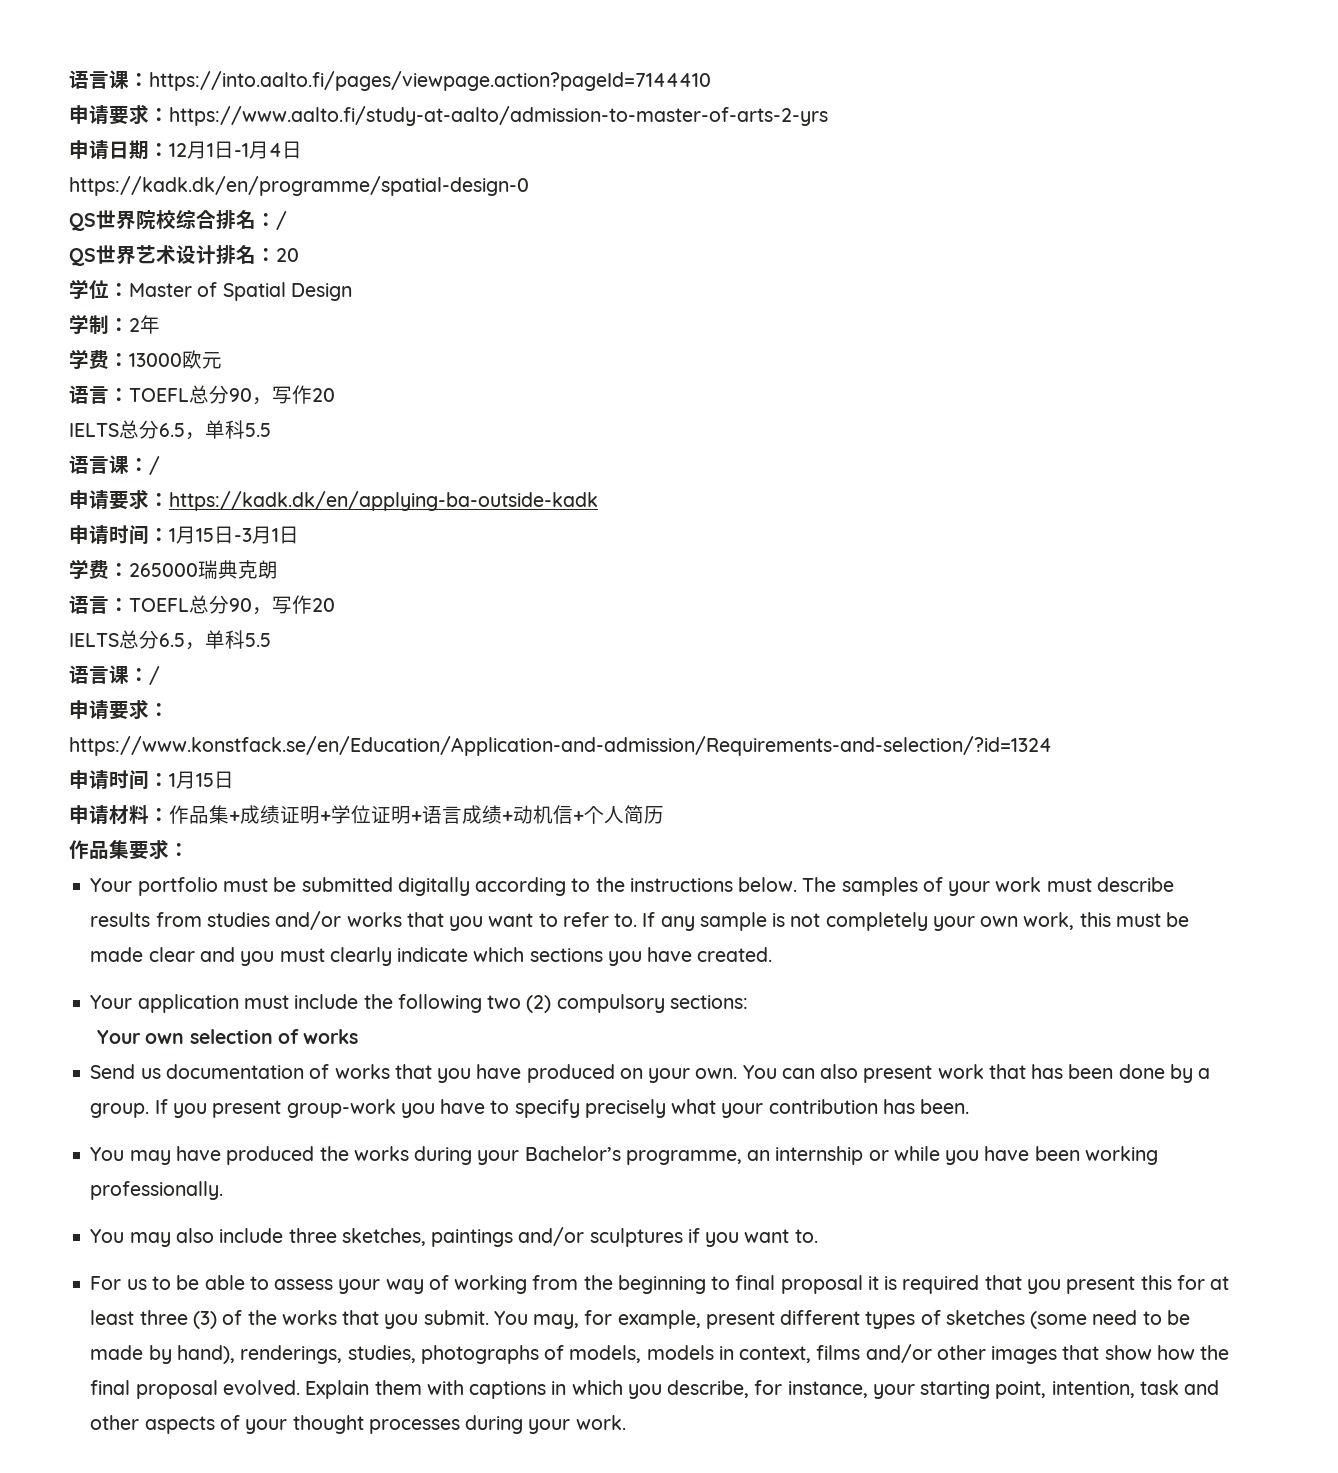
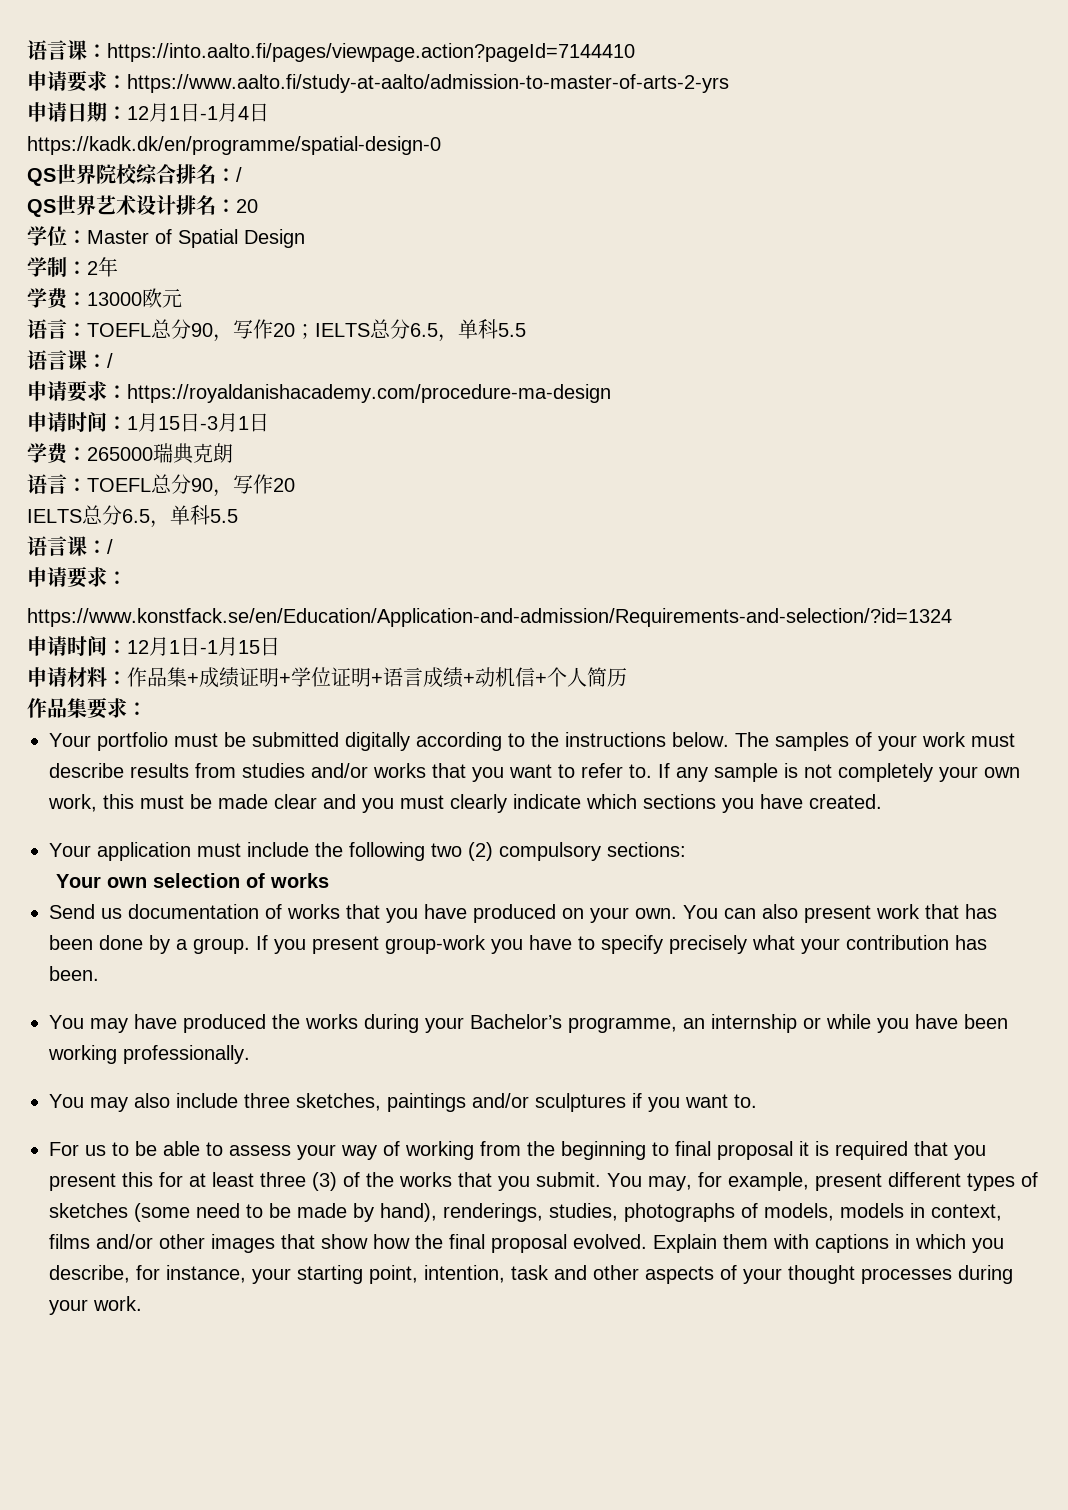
(335, 395) // -> [295,324,315,339] ；
[169,491,598,511] https://kadk.dk/en/applying-ba-outside-kadk -> [127,384,611,403] https://royaldanishacademy.com/procedure-ma-design
[169,773,176,787] 1 -> [127,637,218,656] 12月1日-1

